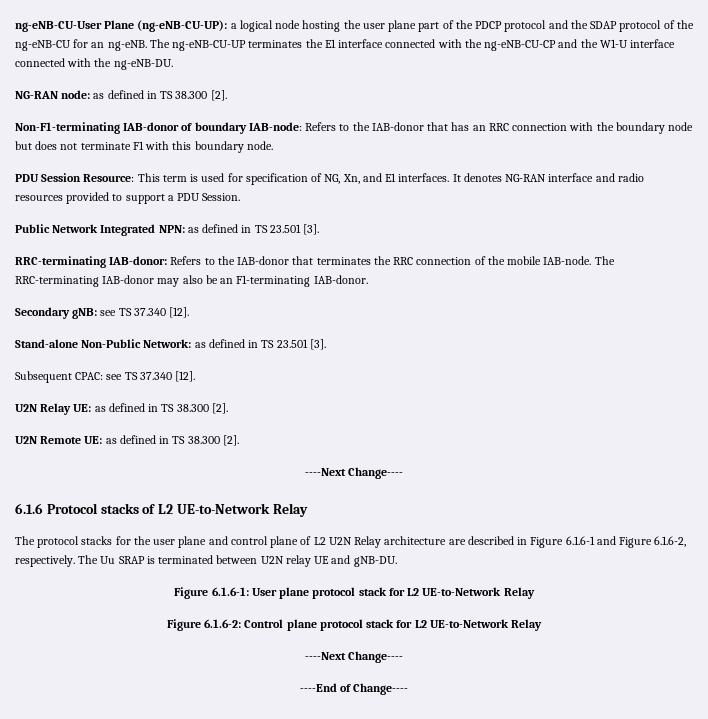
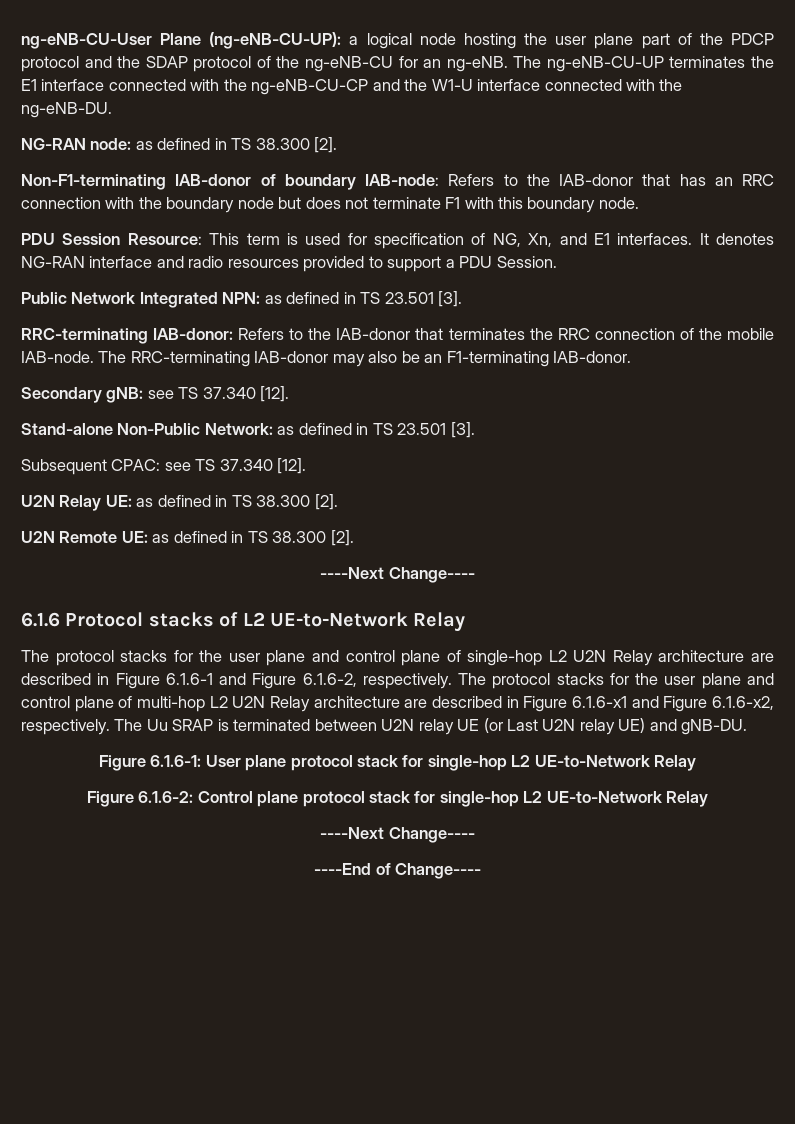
(312, 540) none -> [467,650,543,666] single-hop
(99, 559) none -> [492,673,774,689] [21,696,774,712] [21,719,143,735] protocol stacks for the user plane and control plane of multi-hop L2 U2N Relay architecture are described in Figure 6.1.6-x1 and Figure 6.1.6-x2, respectively. The
(330, 560) none -> [483,718,646,735] (or Last U2N relay UE)
(405, 592) none -> [427,755,507,771] single-hop
(413, 624) none -> [439,791,519,807] single-hop

